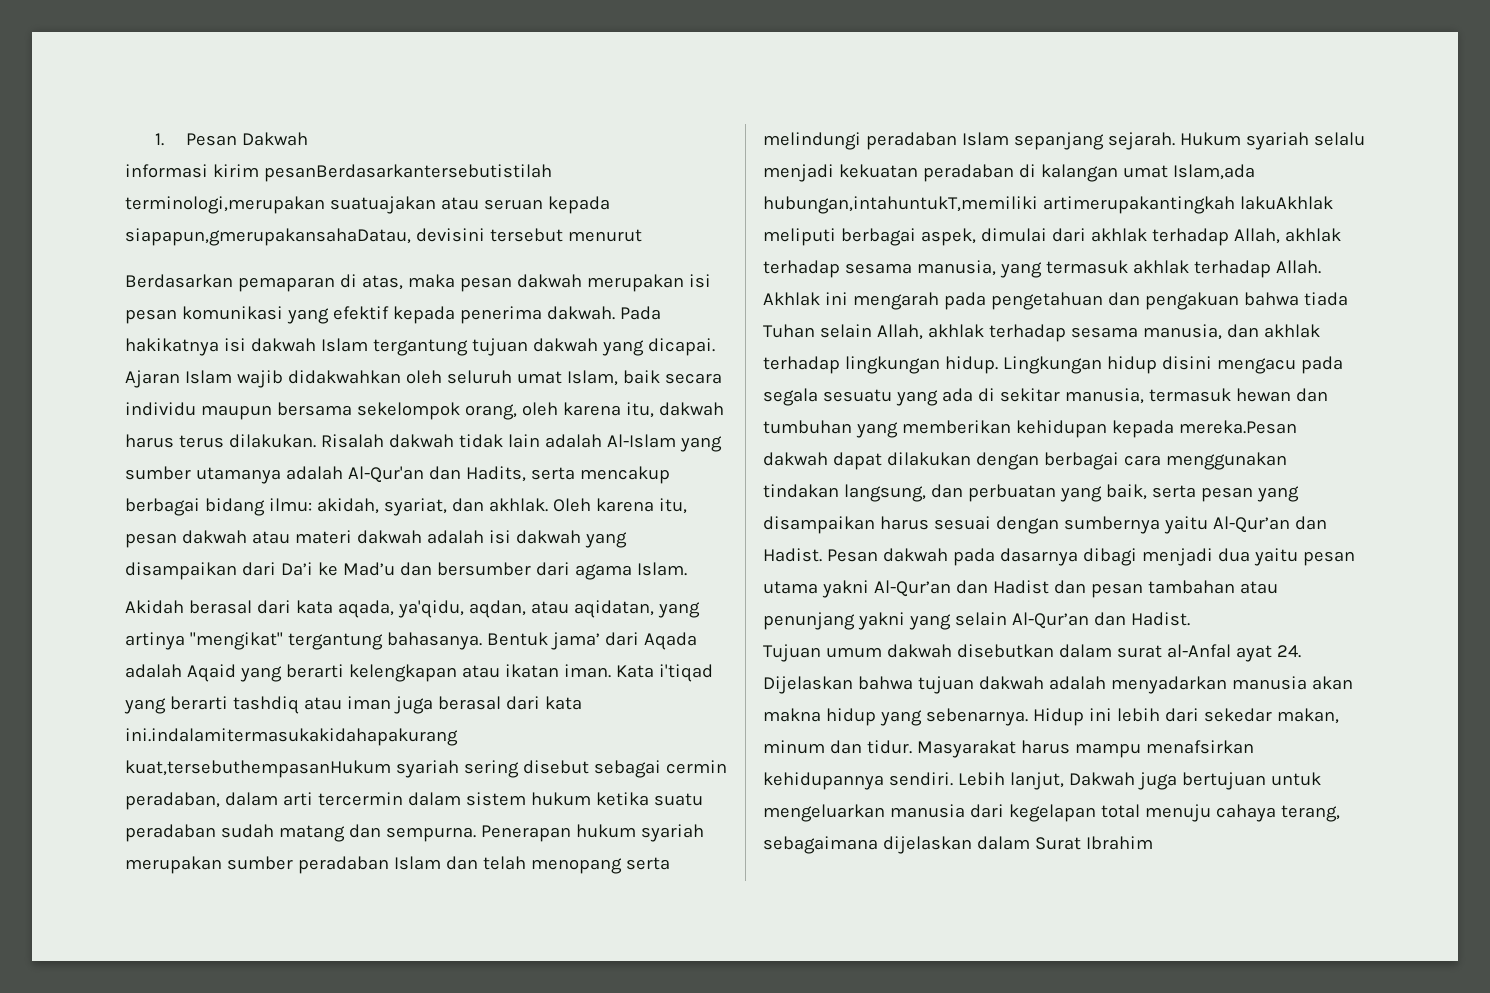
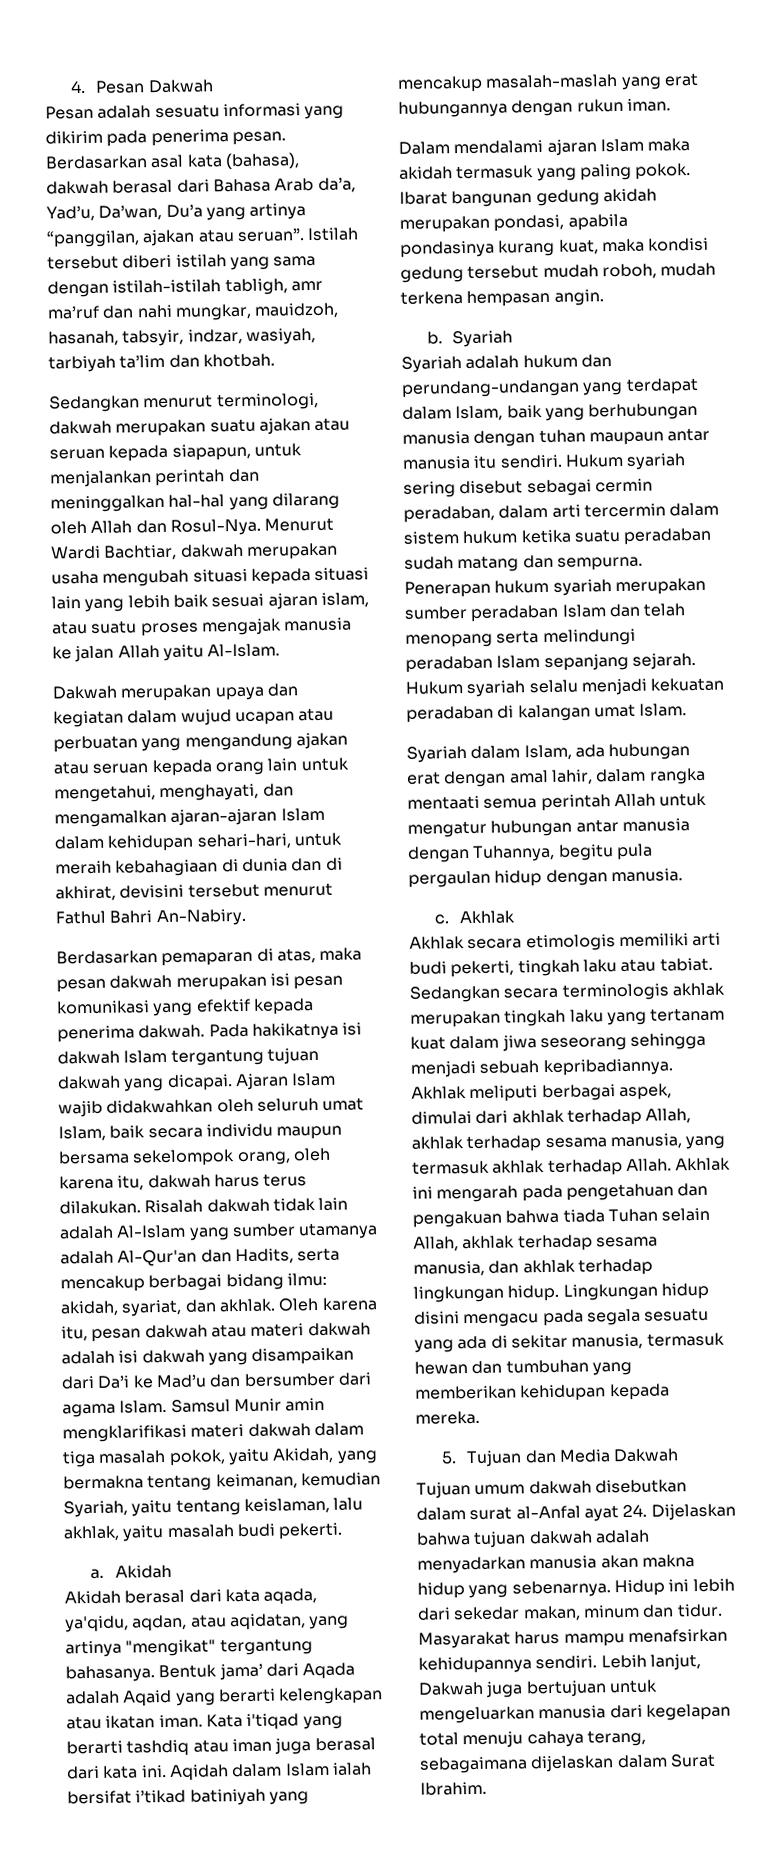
[155,133,165,146] 1. -> [69,80,86,94] 4.
[125,164,552,182] [125,196,610,214] [125,228,411,246] informasi kirim pesanBerdasarkantersebutistilah terminologi,merupakan suatuajakan atau seruan kepada siapapun,gmerupakansahaDatau, -> [45,103,345,120] [45,129,286,147] [45,152,300,170] [46,177,356,195] [46,203,307,222] [46,227,360,248] [47,254,317,271] [47,278,323,298] [47,302,340,321] [48,327,316,347] [48,353,275,373] [49,392,319,413] [49,417,351,437] [49,443,302,462] [50,468,260,488] [50,492,340,513] [50,517,335,536] [51,542,338,561] [51,567,370,587] [51,592,369,612] [51,617,353,637] [52,643,281,663] [52,683,298,702] [53,707,335,728] [53,732,348,753] [53,757,349,777] [54,783,294,803] [54,807,325,828] [54,832,342,852] [55,857,343,877] [55,885,116,902] Pesan adalah sesuatu informasi yang dikirim pada penerima pesan. Berdasarkan asal kata (bahasa), dakwah berasal dari Bahasa Arab da’a, Yad’u, Da’wan, Du’a yang artinya “panggilan, ajakan atau seruan”. Istilah tersebut diberi istilah yang sama dengan istilah-istilah tabligh, amr ma’ruf dan nahi mungkar, mauidzoh, hasanah, tabsyir, indzar, wasiyah, tarbiyah ta’lim dan khotbah. // Sedangkan menurut terminologi, dakwah merupakan suatu ajakan atau seruan kepada siapapun, untuk menjalankan perintah dan meninggalkan hal-hal yang dilarang oleh Allah dan Rosul-Nya. Menurut Wardi Bachtiar, dakwah merupakan usaha mengubah situasi kepada situasi lain yang lebih baik sesuai ajaran islam, atau suatu proses mengajak manusia ke jalan Allah yaitu Al-Islam. // Dakwah merupakan upaya dan kegiatan dalam wujud ucapan atau perbuatan yang mengandung ajakan atau seruan kepada orang lain untuk mengetahui, menghayati, dan mengamalkan ajaran-ajaran Islam dalam kehidupan sehari-hari, untuk meraih kebahagiaan di dunia dan di akhirat,
(642, 235) none -> [55,908,246,927] Fathul Bahri An-Nabiry.
(687, 569) none -> [170,1397,326,1413] [62,1422,364,1443] [62,1447,378,1468] [63,1472,381,1492] [63,1497,364,1518] [63,1522,344,1542] [89,1564,173,1580] Samsul Munir amin mengklarifikasi materi dakwah dalam tiga masalah pokok, yaitu Akidah, yang bermakna tentang keimanan, kemudian Syariah, yaitu tentang keislaman, lalu akhlak, yaitu masalah budi pekerti. // a. Akidah
[125,728,458,746] [125,760,391,778] ini.indalamitermasukakidahapakurang kuat,tersebuthempasanHukum -> [140,1762,372,1781] [67,1788,309,1806] [397,72,699,93] [398,98,671,118] [398,138,691,156] [399,163,692,182] [399,188,657,208] [399,213,628,233] [400,237,710,258] [400,262,717,283] [400,289,604,307] [426,330,514,348] [401,354,612,373] [401,377,699,398] [402,402,699,422] [402,427,711,447] [402,453,624,470] ini. Aqidah dalam Islam ialah bersifat i’tikad batiniyah yang mencakup masalah-maslah yang erat hubungannya dengan rukun iman. // Dalam mendalami ajaran Islam maka akidah termasuk yang paling pokok. Ibarat bangunan gedung akidah merupakan pondasi, apabila pondasinya kurang kuat, maka kondisi gedung tersebut mudah roboh, mudah terkena hempasan angin. // b. Syariah // Syariah adalah hukum dan perundang-undangan yang terdapat dalam Islam, baik yang berhubungan manusia dengan tuhan maupaun antar manusia itu sendiri. Hukum
[1172,164,1255,180] [763,196,1333,214] Islam,ada hubungan,intahuntukT,memiliki artimerupakantingkah lakuAkhlak -> [639,703,688,717] [406,743,691,763] [406,767,706,788] [407,792,708,812] [407,818,690,838] [407,843,653,863] [408,868,683,888] [433,910,516,925] [409,932,722,952] [409,957,713,978] [409,982,725,1003] [410,1007,726,1028] [410,1032,707,1052] [410,1058,673,1078] [411,1086,467,1100] Islam. // Syariah dalam Islam, ada hubungan erat dengan amal lahir, dalam rangka mentaati semua perintah Allah untuk mengatur hubungan antar manusia dengan Tuhannya, begitu pula pergaulan hidup dengan manusia. // c. Akhlak // Akhlak secara etimologis memiliki arti budi pekerti, tingkah laku atau tabiat. Sedangkan secara terminologis akhlak merupakan tingkah laku yang tertanam kuat dalam jiwa seseorang sehingga menjadi sebuah kepribadiannya. Akhlak
[1178,420,1297,434] [763,452,1287,470] [763,484,1299,502] [763,516,1327,534] [763,548,1355,566] [763,580,1278,598] [763,612,1190,630] mereka.Pesan dakwah dapat dilakukan dengan berbagai cara menggunakan tindakan langsung, dan perbuatan yang baik, serta pesan yang disampaikan harus sesuai dengan sumbernya yaitu Al-Qur’an dan Hadist. Pesan dakwah pada dasarnya dibagi menjadi dua yaitu pesan utama yakni Al-Qur’an dan Hadist dan pesan tambahan atau penunjang yakni yang selain Al-Qur’an dan Hadist. -> [415,1410,480,1425] [440,1448,680,1468] mereka. // 5. Tujuan dan Media Dakwah
[1085,836,1153,850] Ibrahim -> [420,1781,487,1796] Ibrahim.

